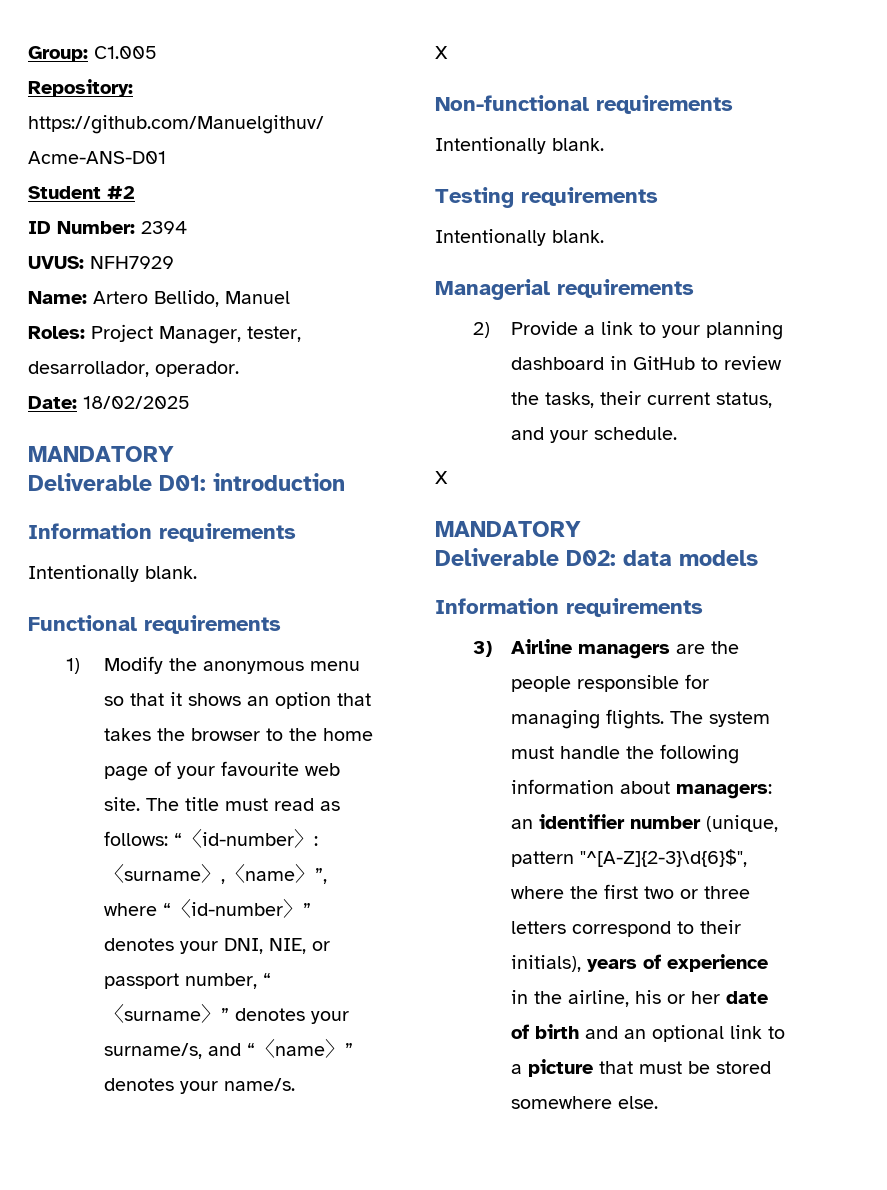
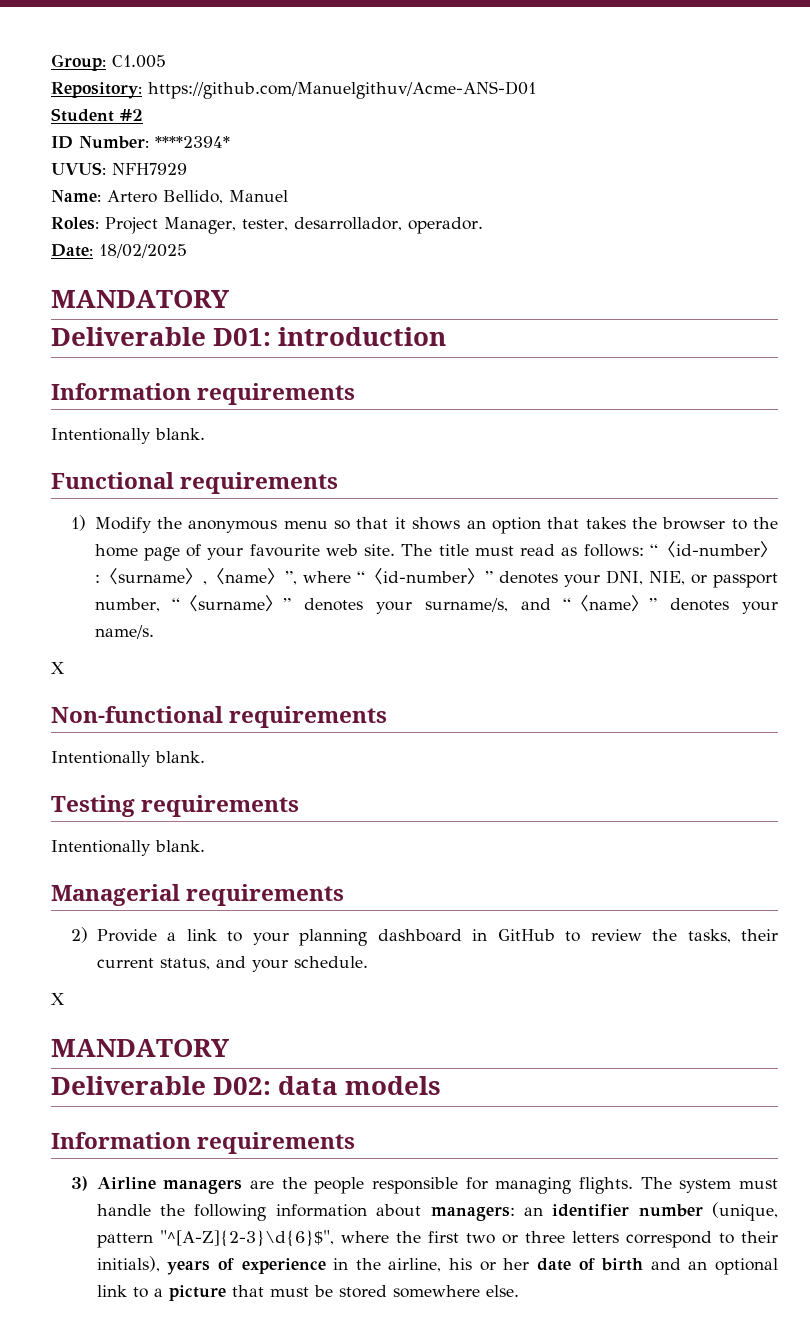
[141,221,187,234] 2394 -> [155,136,230,148] ****2394*

